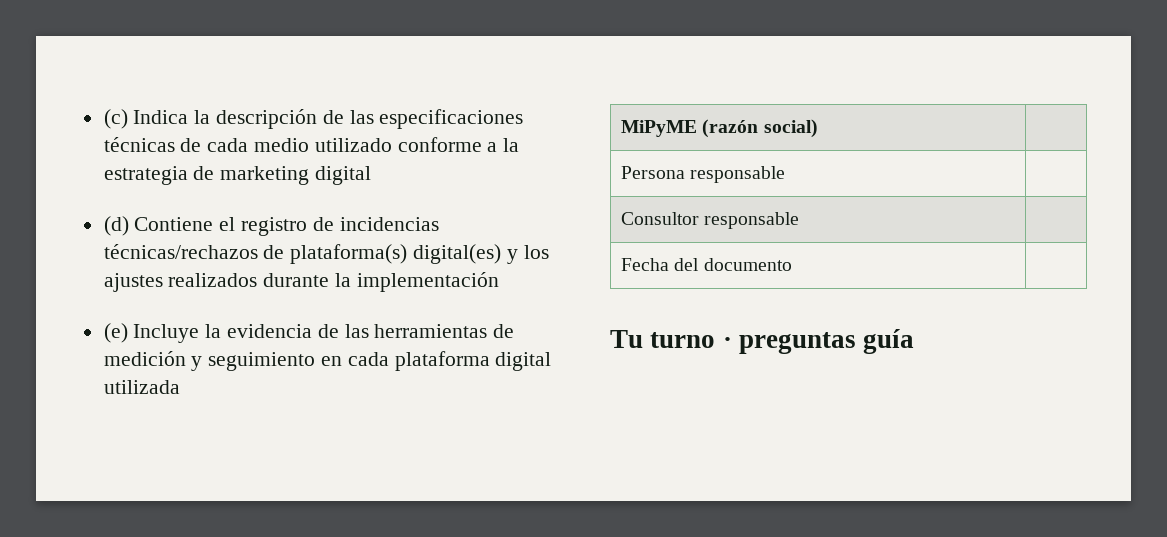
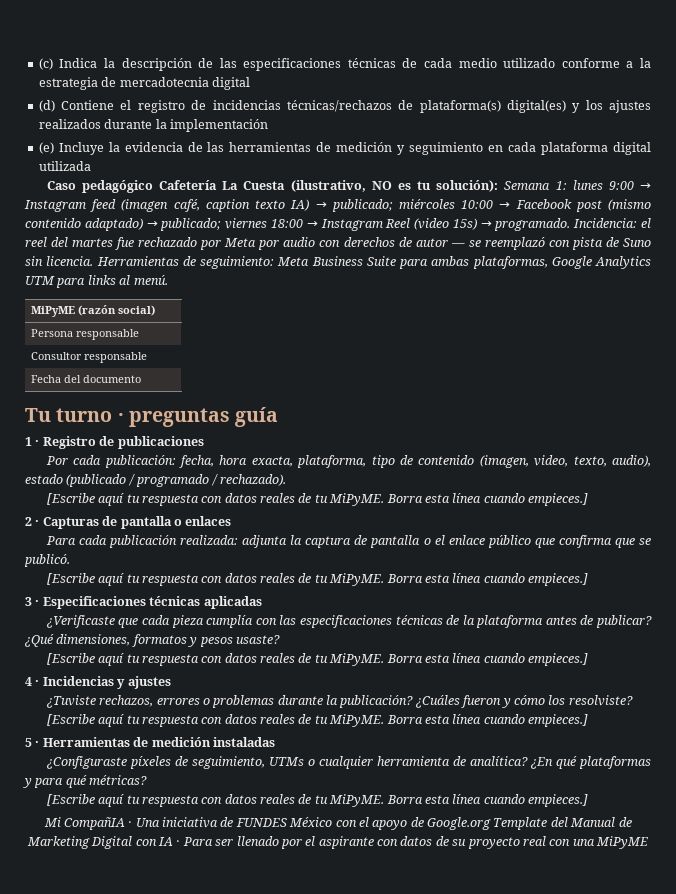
[220,166,310,185] marketing -> [119,77,209,87] mercadotecnia
(180, 387) none -> [46,180,651,193] [24,199,651,212] [25,218,651,231] [25,237,651,250] [25,256,651,269] [25,275,168,288] // Caso pedagógico Cafetería La Cuesta (ilustrativo, NO es tu solución): Semana 1: lunes 9:00 → Instagram feed (imagen café, caption texto IA) → publicado; miércoles 10:00 → Facebook post (mismo contenido adaptado) → publicado; viernes 18:00 → Instagram Reel (video 15s) → programado. Incidencia: el reel del martes fue rechazado por Meta por audio con derechos de autor — se reemplazó con pista de Suno sin licencia. Herramientas de seguimiento: Meta Business Suite para ambas plataformas, Google Analytics UTM para links al menú.
(915, 341) none -> [25,436,204,449] [45,455,651,468] [25,474,286,487] [46,493,589,506] [25,516,232,529] [45,535,651,548] [24,554,70,567] [46,573,589,586] [25,596,262,609] [46,615,653,628] [25,634,280,647] [46,653,589,666] [25,676,171,689] [46,695,633,708] [46,714,589,727] [25,737,275,747] [46,756,651,769] [22,775,148,788] [46,794,589,807] [43,817,632,830] [26,836,649,849] // 1 · Registro de publicaciones // Por cada publicación: fecha, hora exacta, plataforma, tipo de contenido (imagen, video, texto, audio), estado (publicado / programado / rechazado). // [Escribe aquí tu respuesta con datos reales de tu MiPyME. Borra esta línea cuando empieces.] // 2 · Capturas de pantalla o enlaces // Para cada publicación realizada: adjunta la captura de pantalla o el enlace público que confirma que se publicó. // [Escribe aquí tu respuesta con datos reales de tu MiPyME. Borra esta línea cuando empieces.] // 3 · Especificaciones técnicas aplicadas // ¿Verificaste que cada pieza cumplía con las especificaciones técnicas de la plataforma antes de publicar? ¿Qué dimensiones, formatos y pesos usaste? // [Escribe aquí tu respuesta con datos reales de tu MiPyME. Borra esta línea cuando empieces.] // 4 · Incidencias y ajustes // ¿Tuviste rechazos, errores o problemas durante la publicación? ¿Cuáles fueron y cómo los resolviste? // [Escribe aquí tu respuesta con datos reales de tu MiPyME. Borra esta línea cuando empieces.] // 5 · Herramientas de medición instaladas // ¿Configuraste píxeles de seguimiento, UTMs o cualquier herramienta de analítica? ¿En qué plataformas y para qué métricas? // [Escribe aquí tu respuesta con datos reales de tu MiPyME. Borra esta línea cuando empieces.] // Mi CompañIA · Una iniciativa de FUNDES México con el apoyo de Google.org Template del Manual de Marketing Digital con IA · Para ser llenado por el aspirante con datos de su proyecto real con una MiPyME

